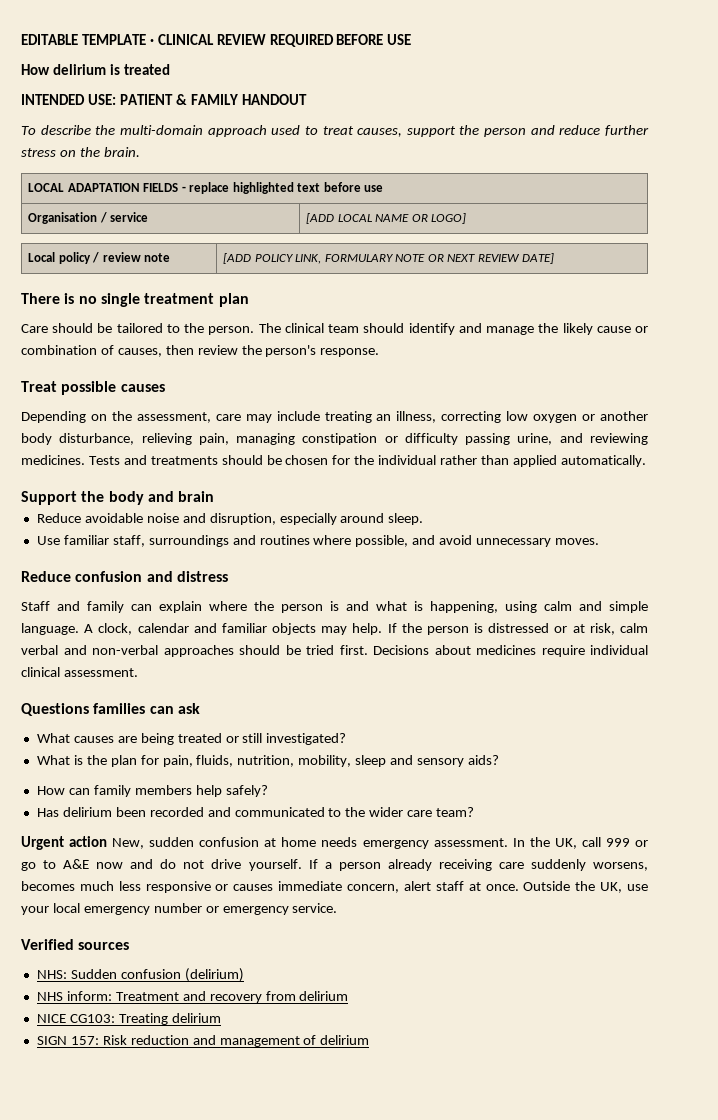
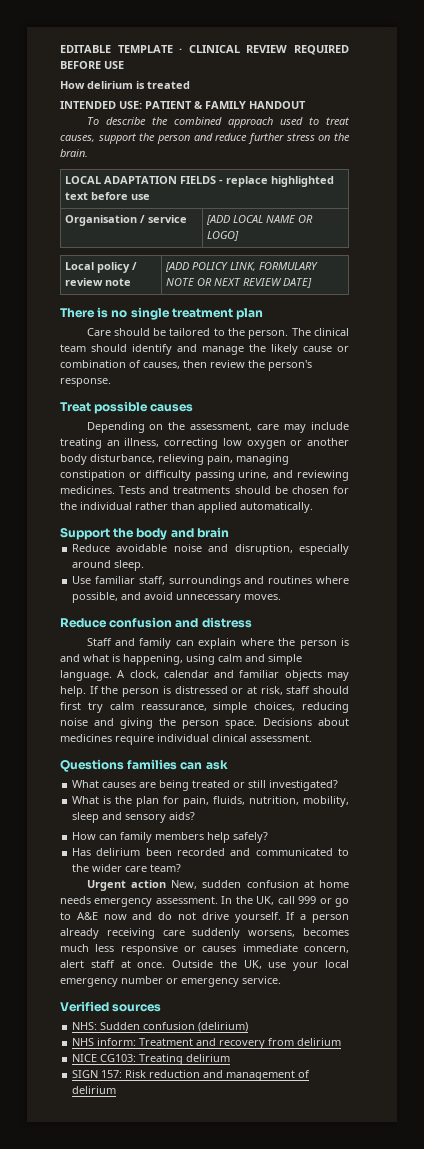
[119,125,203,135] multi-domain -> [173,117,222,125] combined
[620,623,648,633] [21,645,368,657] calm verbal and non-verbal approaches should be tried first. -> [286,686,349,694] [60,702,349,713] [60,718,257,729] staff should first try calm reassurance, simple choices, reducing noise and giving the person space.

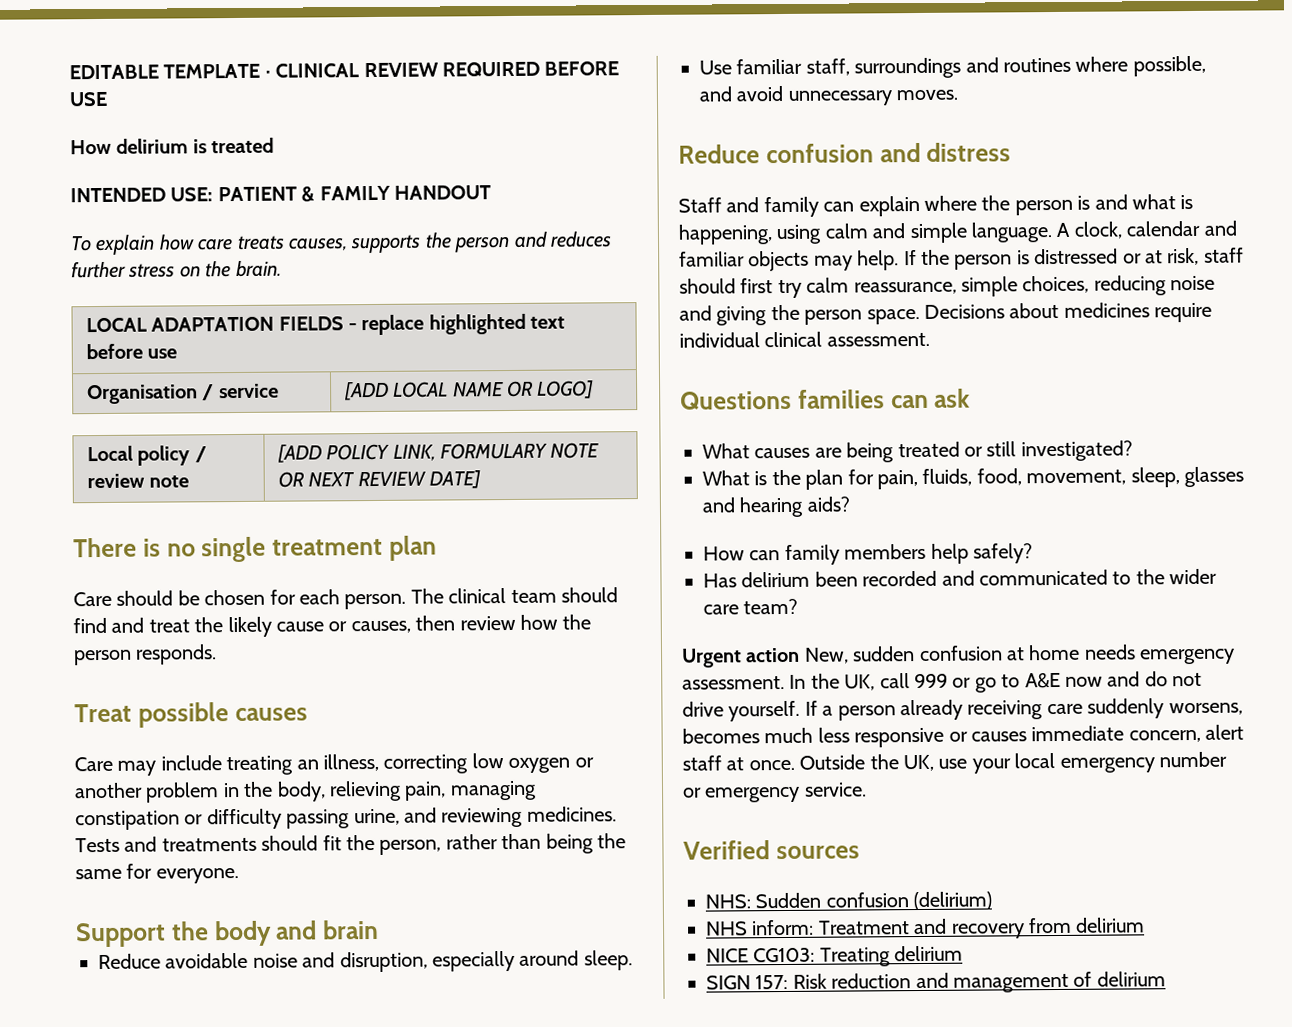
[105,117,349,128] [60,133,136,144] describe the combined approach used to treat causes, support -> [95,234,422,256] explain how care treats causes, supports
[215,133,248,141] reduce -> [549,231,612,248] reduces
[169,328,246,336] tailored to the -> [204,589,340,606] chosen for each
[132,344,244,355] identify and manage -> [73,617,190,634] find and treat
[60,360,141,368] combination of -> (348, 626) none
[248,360,312,371] [60,378,111,387] the person's response. -> [520,614,592,630] [73,644,218,666] how the person responds.
[86,422,280,433] Depending on the assessment, care -> [74,756,113,772] Care
[60,454,155,465] body disturbance, -> [145,781,326,803] problem in the body,
[274,486,349,494] [60,502,313,513] be chosen for the individual rather than applied automatically. -> [322,833,626,855] [75,863,239,884] fit the person, rather than being the same for everyone.
[249,796,349,807] [72,812,167,823] nutrition, mobility, sleep and sensory -> [976,466,1244,488] [702,496,805,518] food, movement, sleep, glasses and hearing

